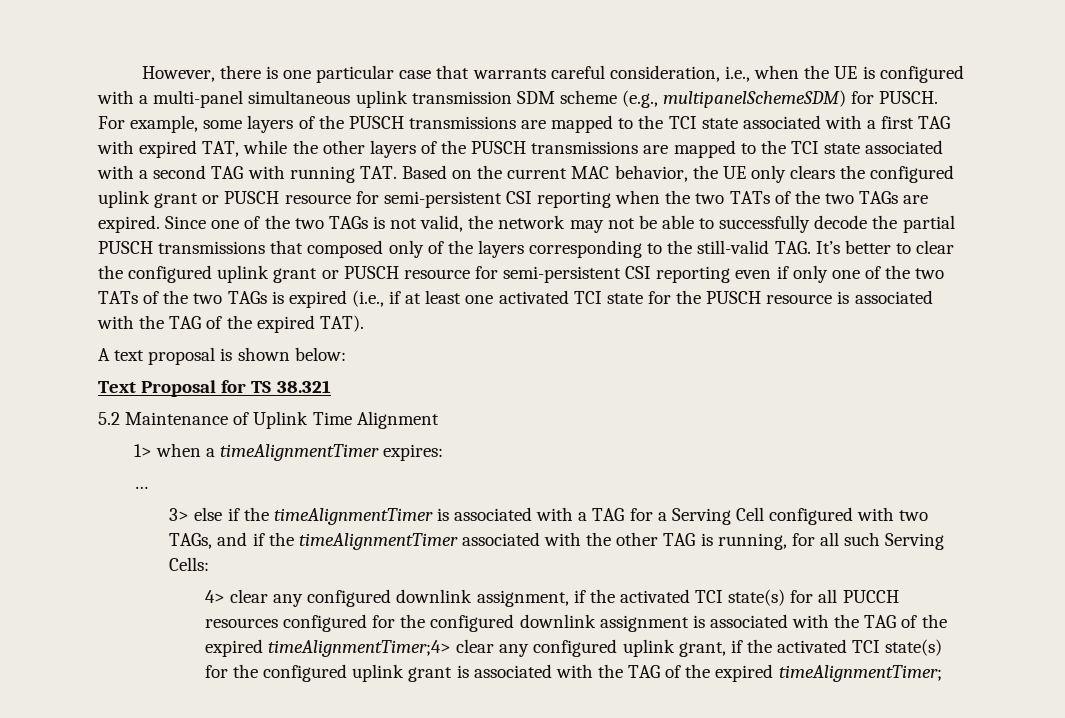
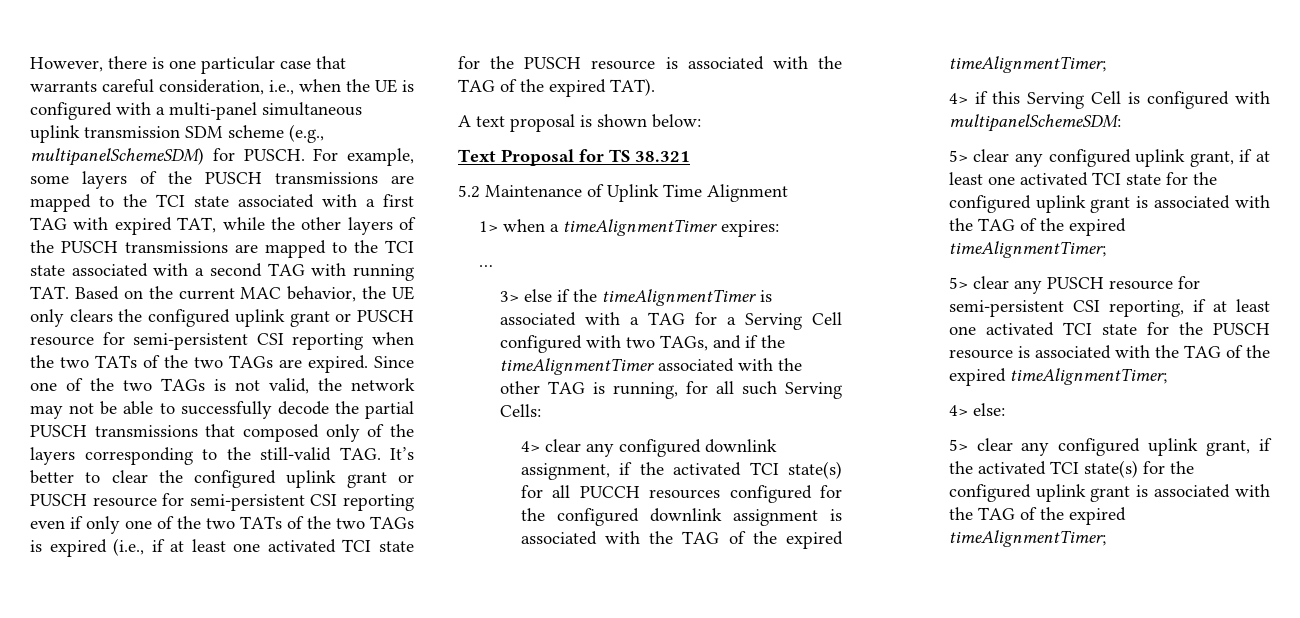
[267,640,451,657] timeAlignmentTimer;4> -> [948,56,1106,73] [948,91,1270,109] [948,114,1121,132] [948,149,1270,167] [948,172,1217,186] [948,195,1270,213] [948,218,1126,236] [948,241,1106,258] [948,276,1200,294] [948,299,1270,317] [948,322,1270,336] [948,345,1270,359] [948,368,1167,386] [948,403,1005,416] [948,439,968,451] timeAlignmentTimer; // 4> if this Serving Cell is configured with multipanelSchemeSDM: // 5> clear any configured uplink grant, if at least one activated TCI state for the configured uplink grant is associated with the TAG of the expired timeAlignmentTimer; // 5> clear any PUSCH resource for semi-persistent CSI reporting, if at least one activated TCI state for the PUSCH resource is associated with the TAG of the expired timeAlignmentTimer; // 4> else: // 5>

